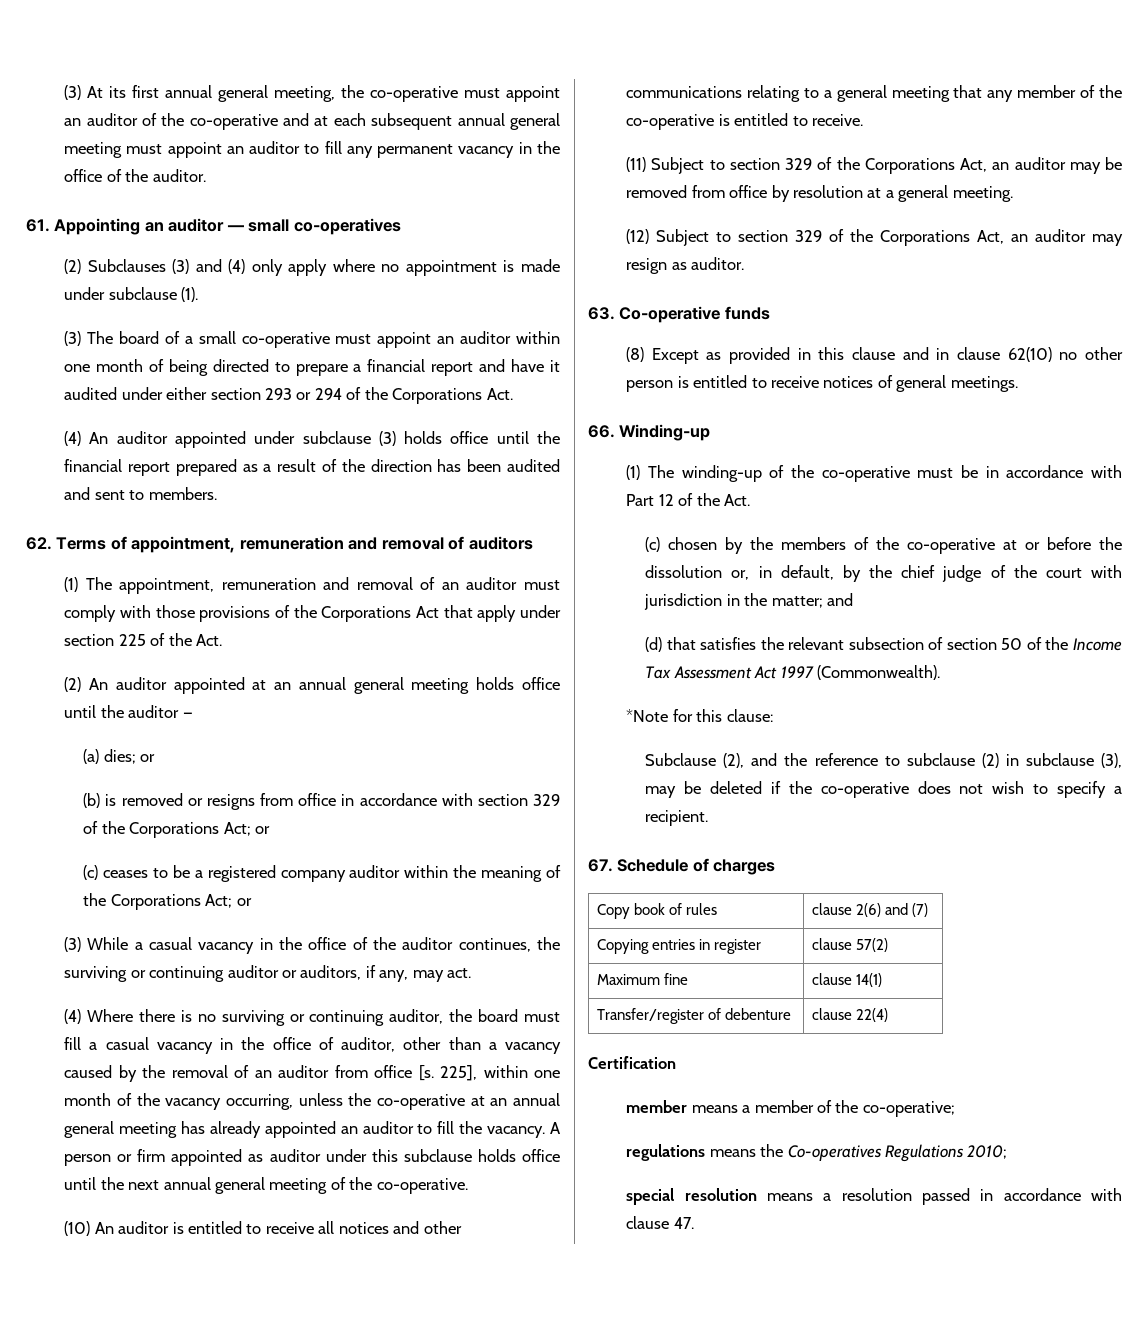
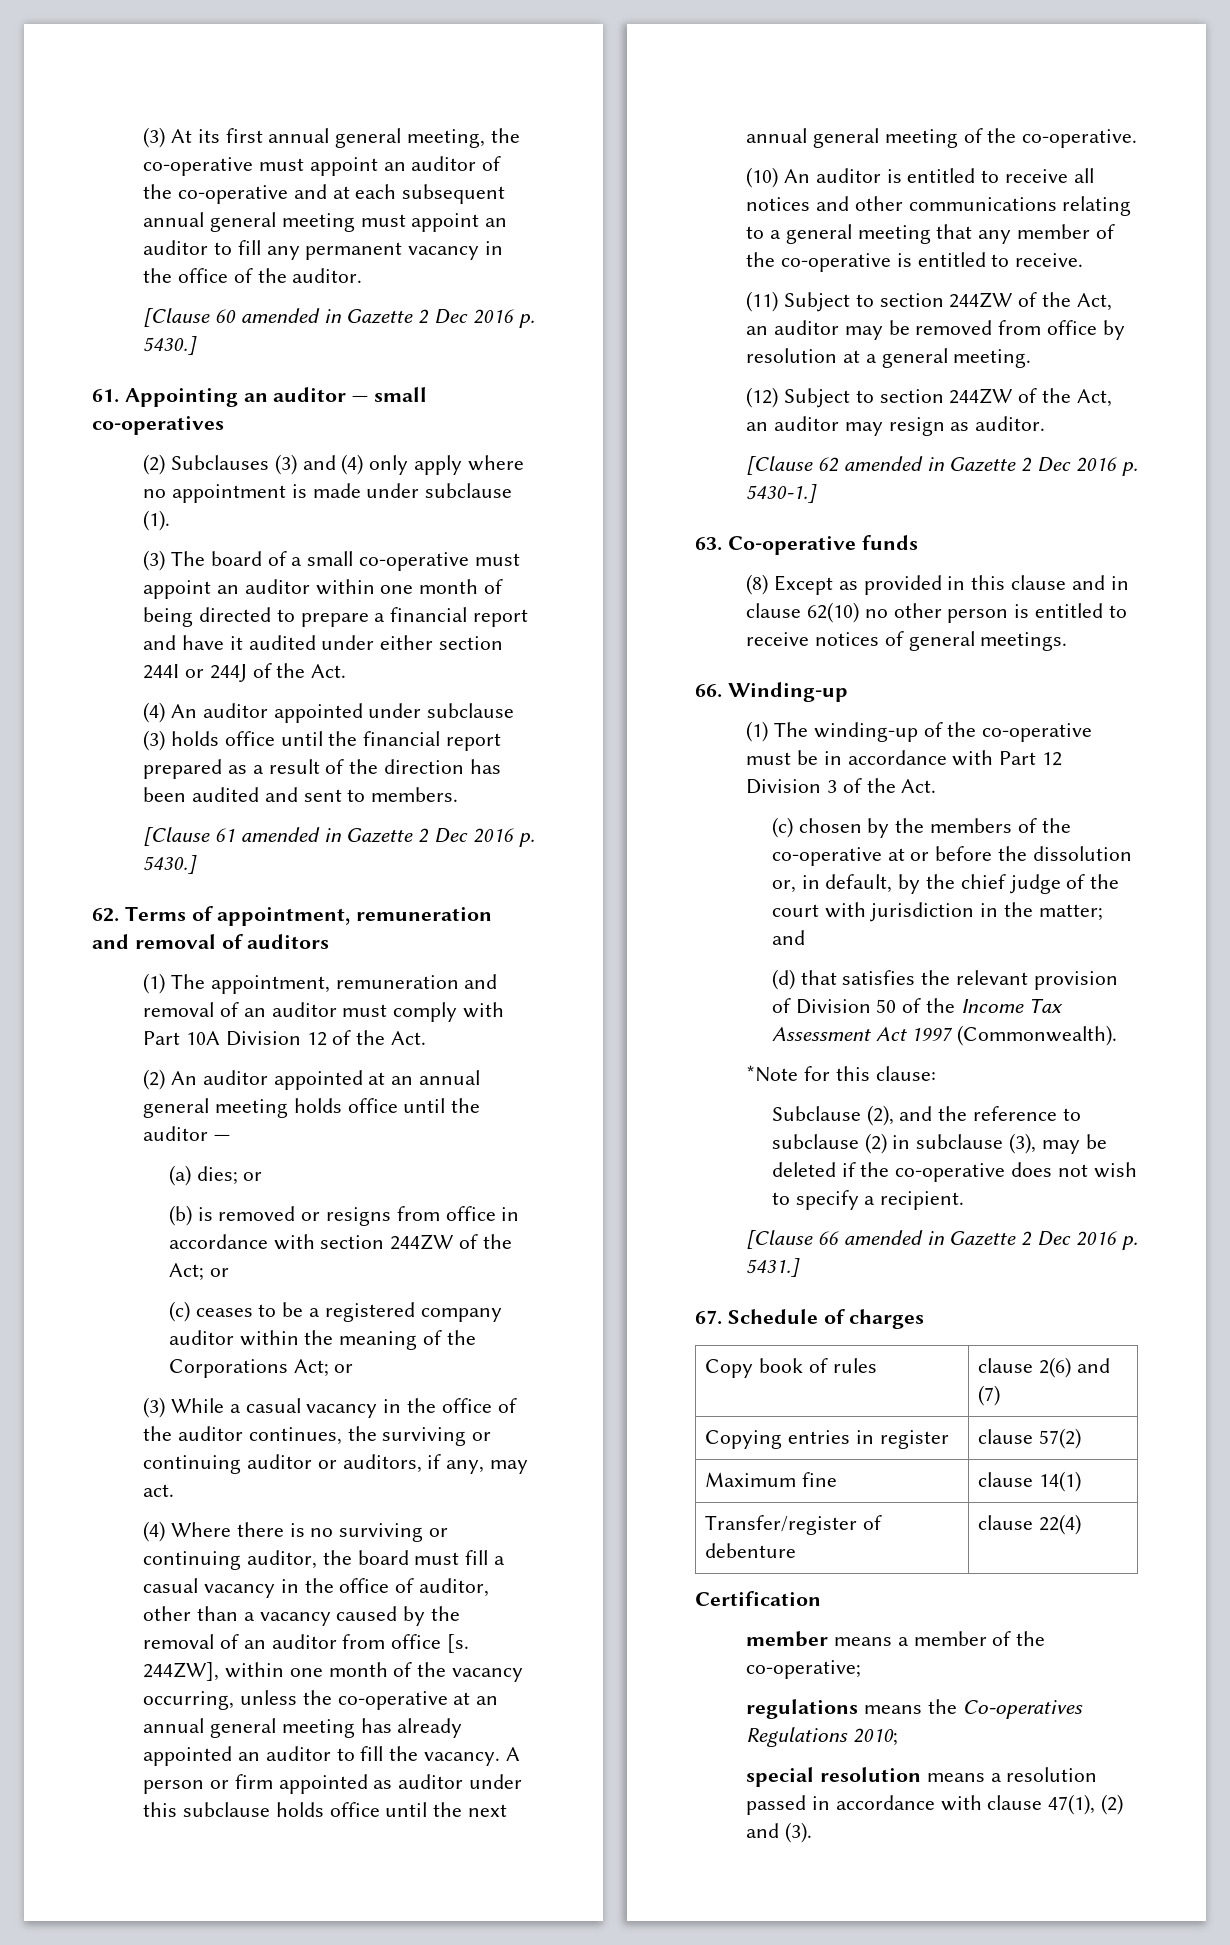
(206, 175) none -> [143,308,535,328] [143,336,198,355] // [Clause 60 amended in Gazette 2 Dec 2016 p. 5430.]
[264,387,483,404] 293 or 294 of the Corporations -> [143,663,306,682] 244I or 244J of the
(217, 493) none -> [143,827,535,847] [143,855,198,874] // [Clause 61 amended in Gazette 2 Dec 2016 p. 5430.]
[155,605,562,622] [64,634,146,646] those provisions of the Corporations Act that apply under section 225 -> [143,1031,327,1046] Part 10A Division 12
[533,794,560,806] [83,821,220,838] 329 of the Corporations -> [390,1234,512,1250] 244ZW of the
[440,1065,478,1081] 225], -> [143,1662,220,1681] 244ZW],
[785,157,955,174] 329 of the Corporations -> [949,292,1072,308] 244ZW of the
[795,229,971,246] 329 of the Corporations -> [949,388,1072,404] 244ZW of the
(745, 263) none -> [746,456,1138,476] [746,484,818,503] // [Clause 62 amended in Gazette 2 Dec 2016 p. 5430-1.]
(674, 500) none -> [746,779,837,794] Division 3
[848,637,997,650] subsection of section -> [1033,971,1118,990] [771,998,871,1014] provision of Division
(709, 818) none -> [746,1230,1138,1250] [746,1258,801,1277] // [Clause 66 amended in Gazette 2 Dec 2016 p. 5431.]
[673,1217,694,1229] 47. -> [1048,1794,1124,1815] [746,1822,812,1843] 47(1), (2) and (3).

